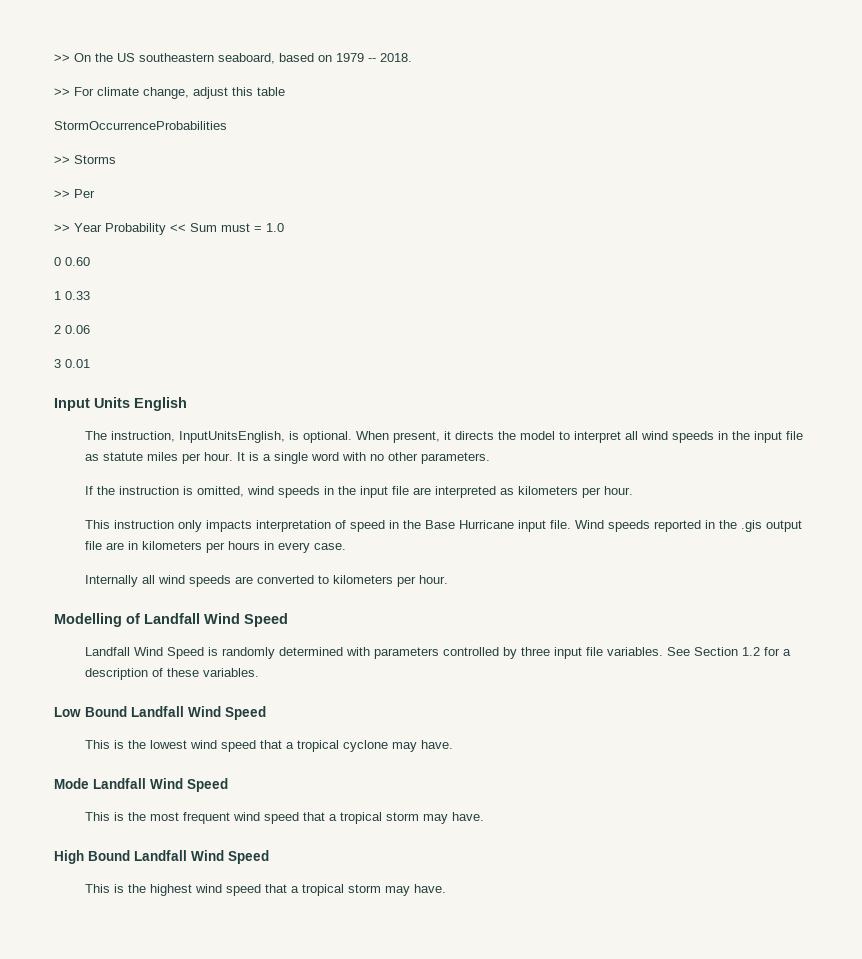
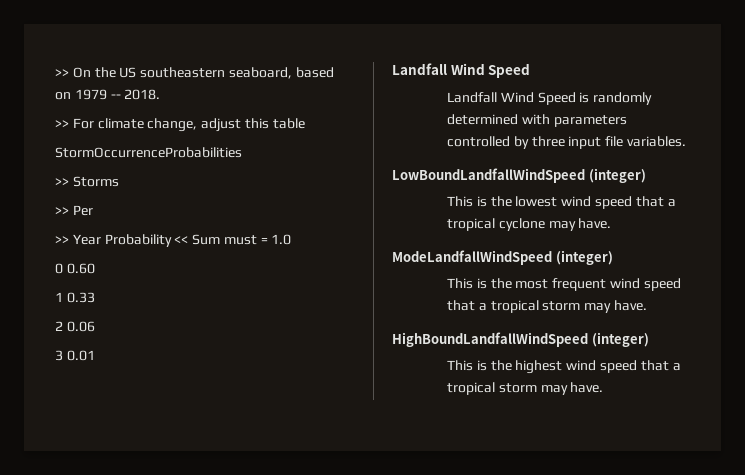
[54,397,187,411] [84,431,803,443] [84,452,490,464] [84,486,633,498] [84,520,802,532] [84,541,346,553] [84,575,448,587] [54,613,140,627] Input Units English // The instruction, InputUnitsEnglish, is optional. When present, it directs the model to interpret all wind speeds in the input file as statute miles per hour. It is a single word with no other parameters. // If the instruction is omitted, wind speeds in the input file are interpreted as kilometers per hour. // This instruction only impacts interpretation of speed in the Base Hurricane input file. Wind speeds reported in the .gis output file are in kilometers per hours in every case. // Internally all wind speeds are converted to kilometers per hour. // Modelling of -> (95, 355) none
[666,647,791,656] [84,668,259,680] [54,706,266,720] See Section 1.2 for a description of these variables. // Low Bound Landfall Wind Speed -> [392,168,646,183] // LowBoundLandfallWindSpeed (integer)
[54,778,228,792] Mode Landfall Wind Speed -> [392,250,613,265] ModeLandfallWindSpeed (integer)
[54,850,269,864] High Bound Landfall Wind Speed -> [392,332,649,347] HighBoundLandfallWindSpeed (integer)

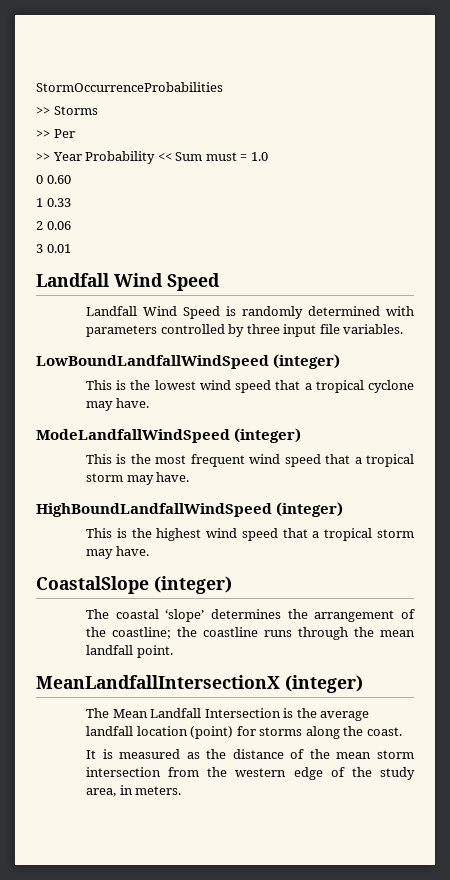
[55,67,334,79] [55,89,161,100] [55,118,305,132] >> On the US southeastern seaboard, based on 1979 -- 2018. // >> For climate change, adjust this table // -> (36, 87) none
(604, 387) none -> [36,576,232,594] [86,609,415,622] [86,627,416,640] [86,645,173,658] [36,675,363,693] [86,708,370,721] [86,726,402,739] [86,749,414,759] [86,767,415,780] [86,785,182,797] // CoastalSlope (integer) // The coastal ‘slope’ determines the arrangement of the coastline; the coastline runs through the mean landfall point. // MeanLandfallIntersectionX (integer) // The Mean Landfall Intersection is the average landfall location (point) for storms along the coast. // It is measured as the distance of the mean storm intersection from the western edge of the study area, in meters.

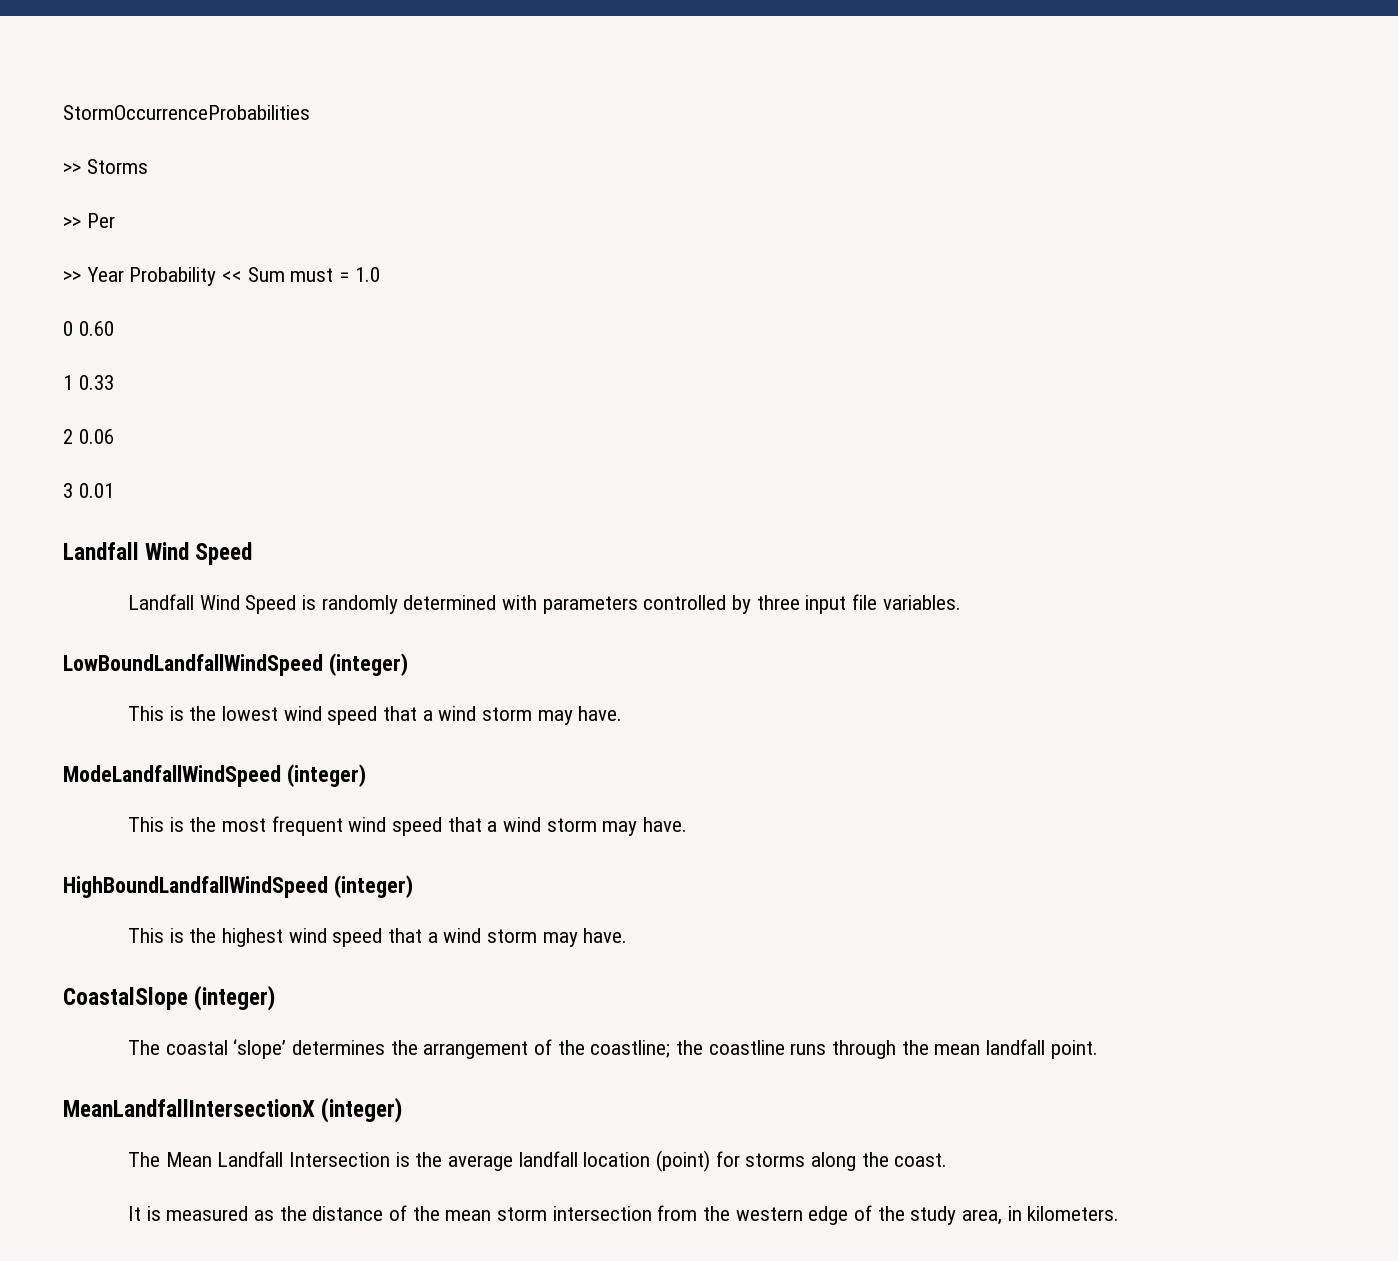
[315,380,414,393] tropical cyclone -> [438,706,533,721] wind storm
[366,454,415,467] tropical -> [503,817,542,832] wind
[324,528,373,541] tropical -> [443,928,482,943] wind
[135,786,182,795] meters. -> [1027,1206,1120,1221] kilometers.

